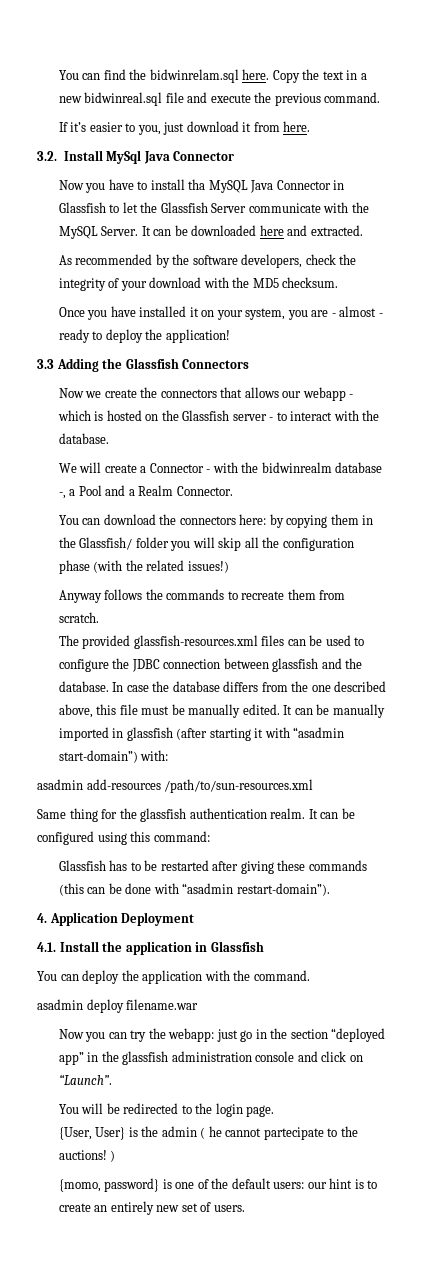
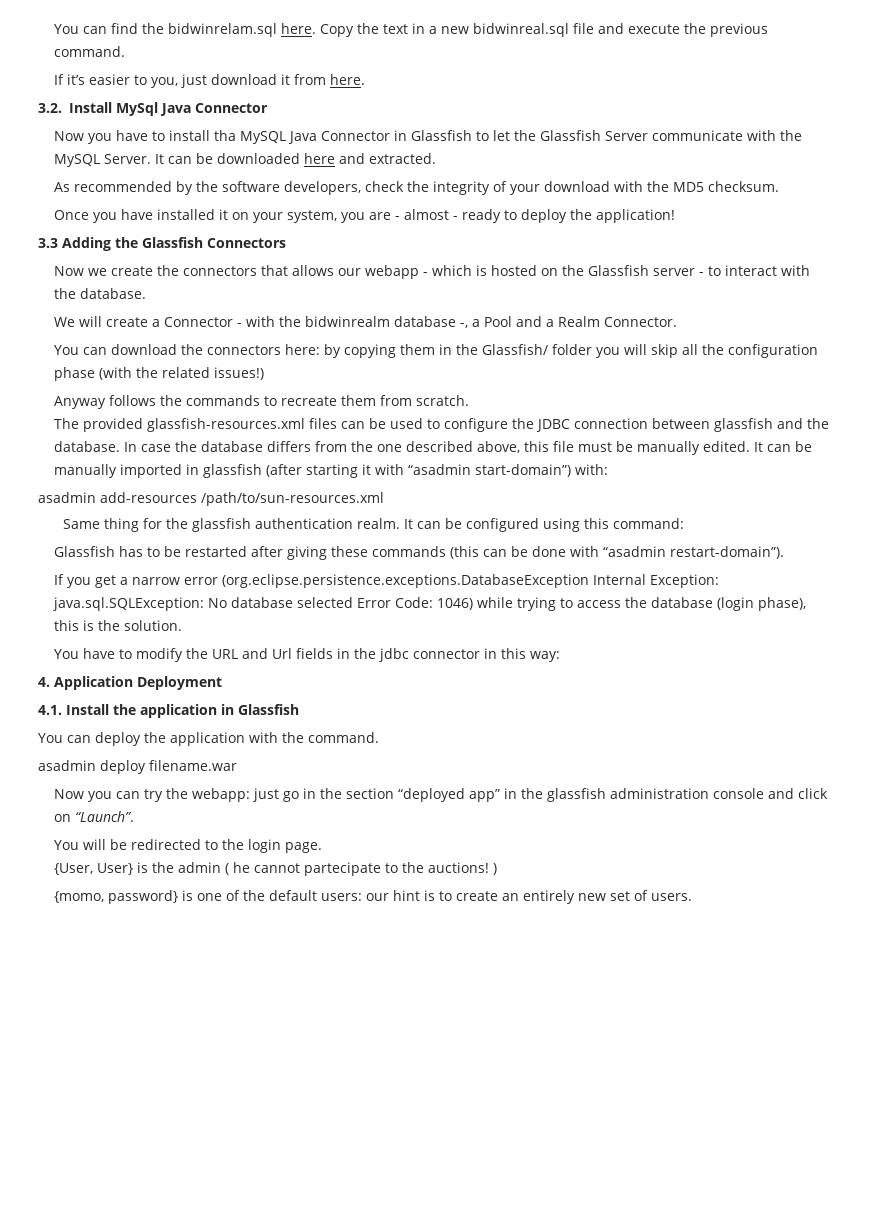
(330, 889) none -> [53,574,719,588] [52,597,806,611] [53,620,182,631] [53,648,560,662] // If you get a narrow error (org.eclipse.persistence.exceptions.DatabaseException Internal Exception: java.sql.SQLException: No database selected Error Code: 1046) while trying to access the database (login phase), this is the solution. // You have to modify the URL and Url fields in the jdbc connector in this way:

